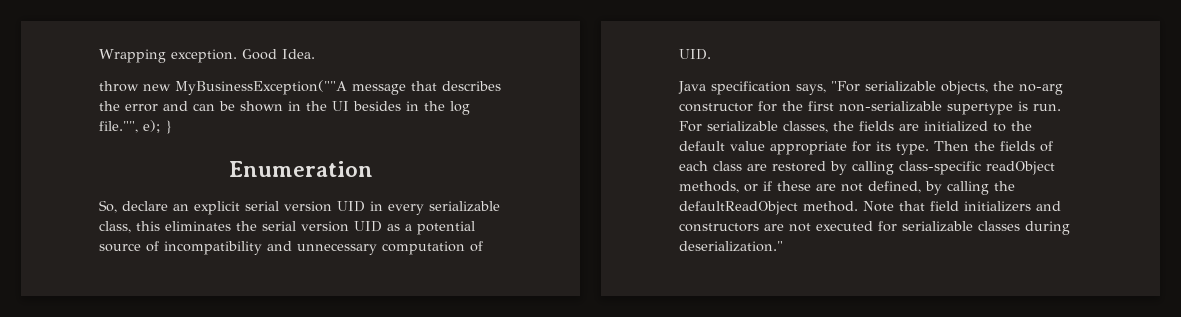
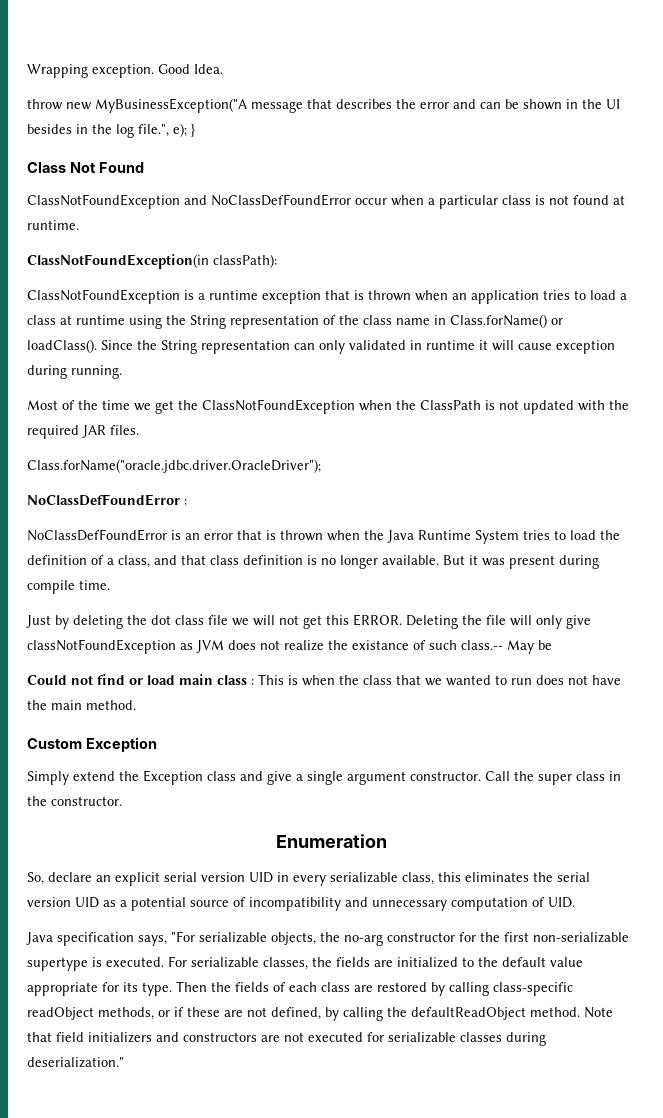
[175,80,347,95] MyBusinessException(""A -> [95,98,247,113] MyBusinessException("A
[99,121,138,133] file."", -> [138,124,169,137] file.",
(172, 127) none -> [27,162,144,173] [27,194,625,209] [27,220,79,230] [27,254,277,269] [27,289,627,304] [27,314,563,329] [27,339,615,354] [27,365,122,379] [27,399,629,414] [27,425,139,439] [27,459,321,473] [27,494,187,506] [27,529,620,544] [27,555,599,569] [27,580,110,594] [26,614,591,629] [27,639,552,654] [27,674,621,686] [27,700,136,710] [27,737,157,752] [27,770,621,785] [27,796,122,806] // Class Not Found // ClassNotFoundException and NoClassDefFoundError occur when a particular class is not found at runtime. // ClassNotFoundException(in classPath): // ClassNotFoundException is a runtime exception that is thrown when an application tries to load a class at runtime using the String representation of the class name in Class.forName() or loadClass(). Since the String representation can only validated in runtime it will cause exception during running. // Most of the time we get the ClassNotFoundException when the ClassPath is not updated with the required JAR files. // Class.forName("oracle.jdbc.driver.OracleDriver"); // NoClassDefFoundError : // NoClassDefFoundError is an error that is thrown when the Java Runtime System tries to load the definition of a class, and that class definition is no longer available. But it was present during compile time. // Just by deleting the dot class file we will not get this ERROR. Deleting the file will only give classNotFoundException as JVM does not realize the existance of such class.-- May be // Could not find or load main class : This is when the class that we wanted to run does not have the main method. // Custom Exception // Simply extend the Exception class and give a single argument constructor. Call the super class in the constructor.
[1033,104,1061,111] run. -> [106,957,164,967] executed.

